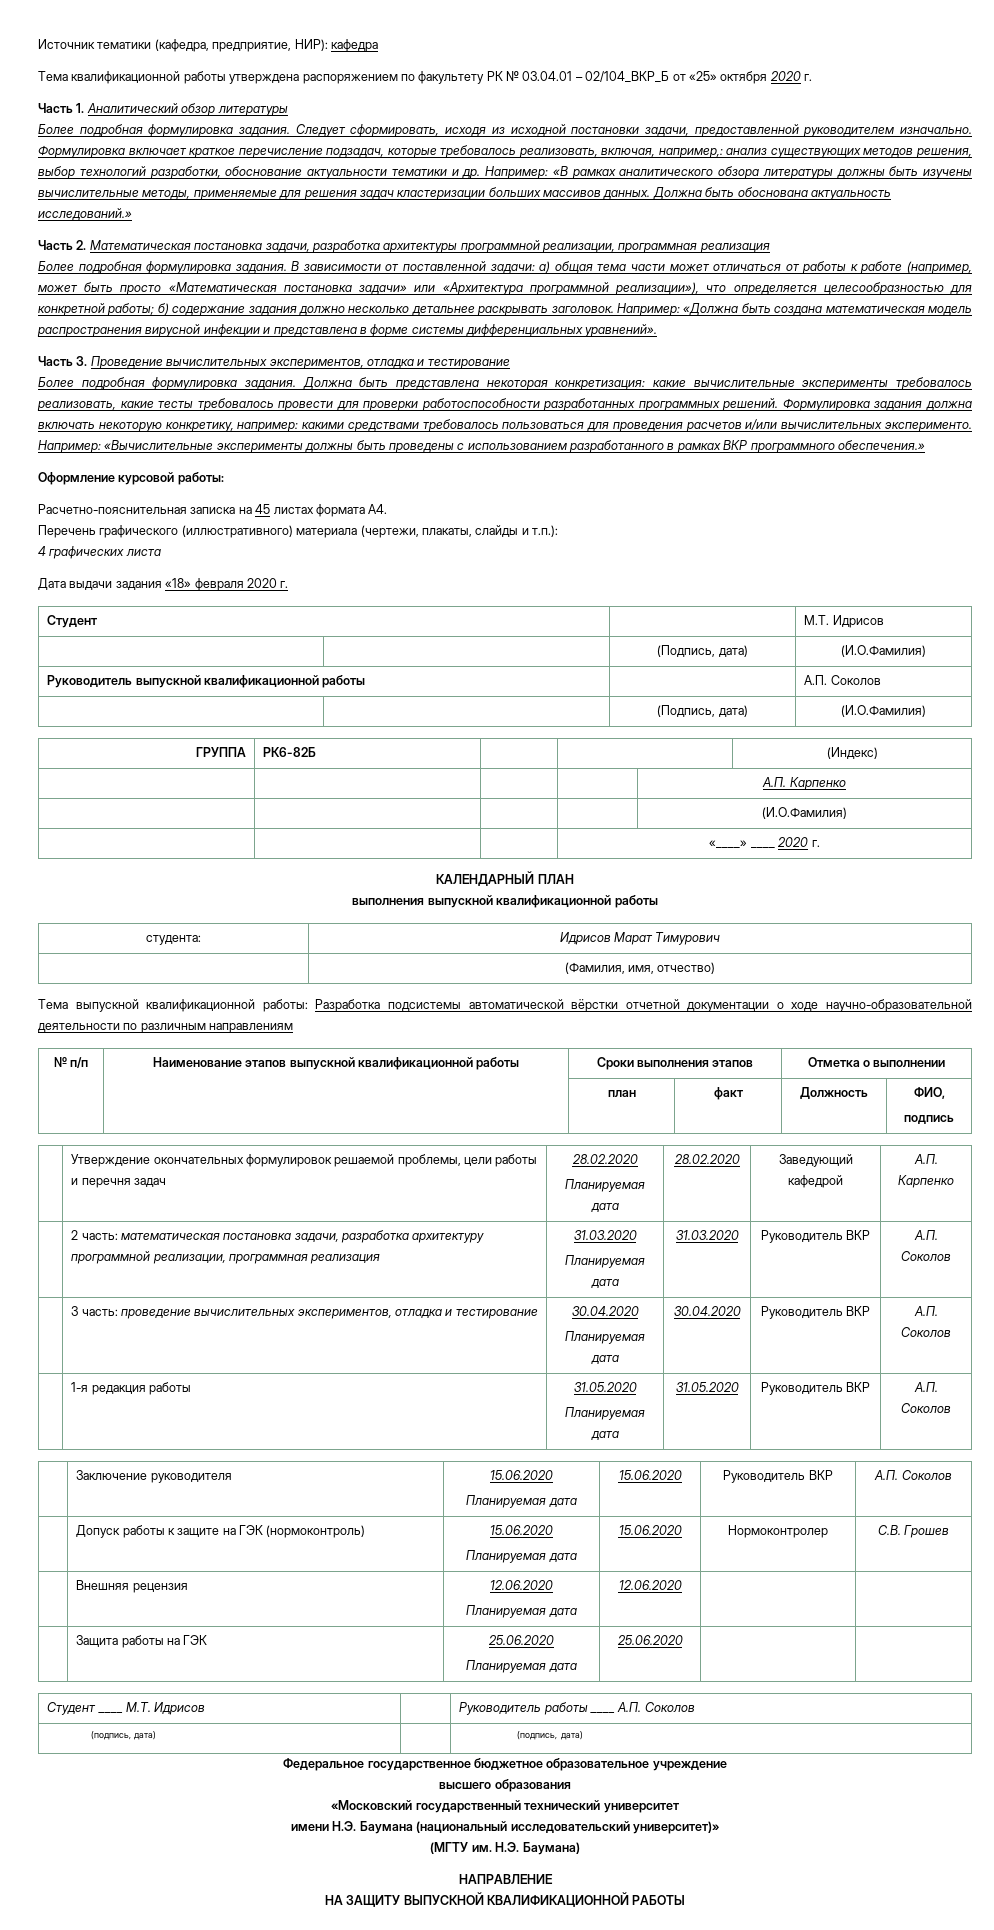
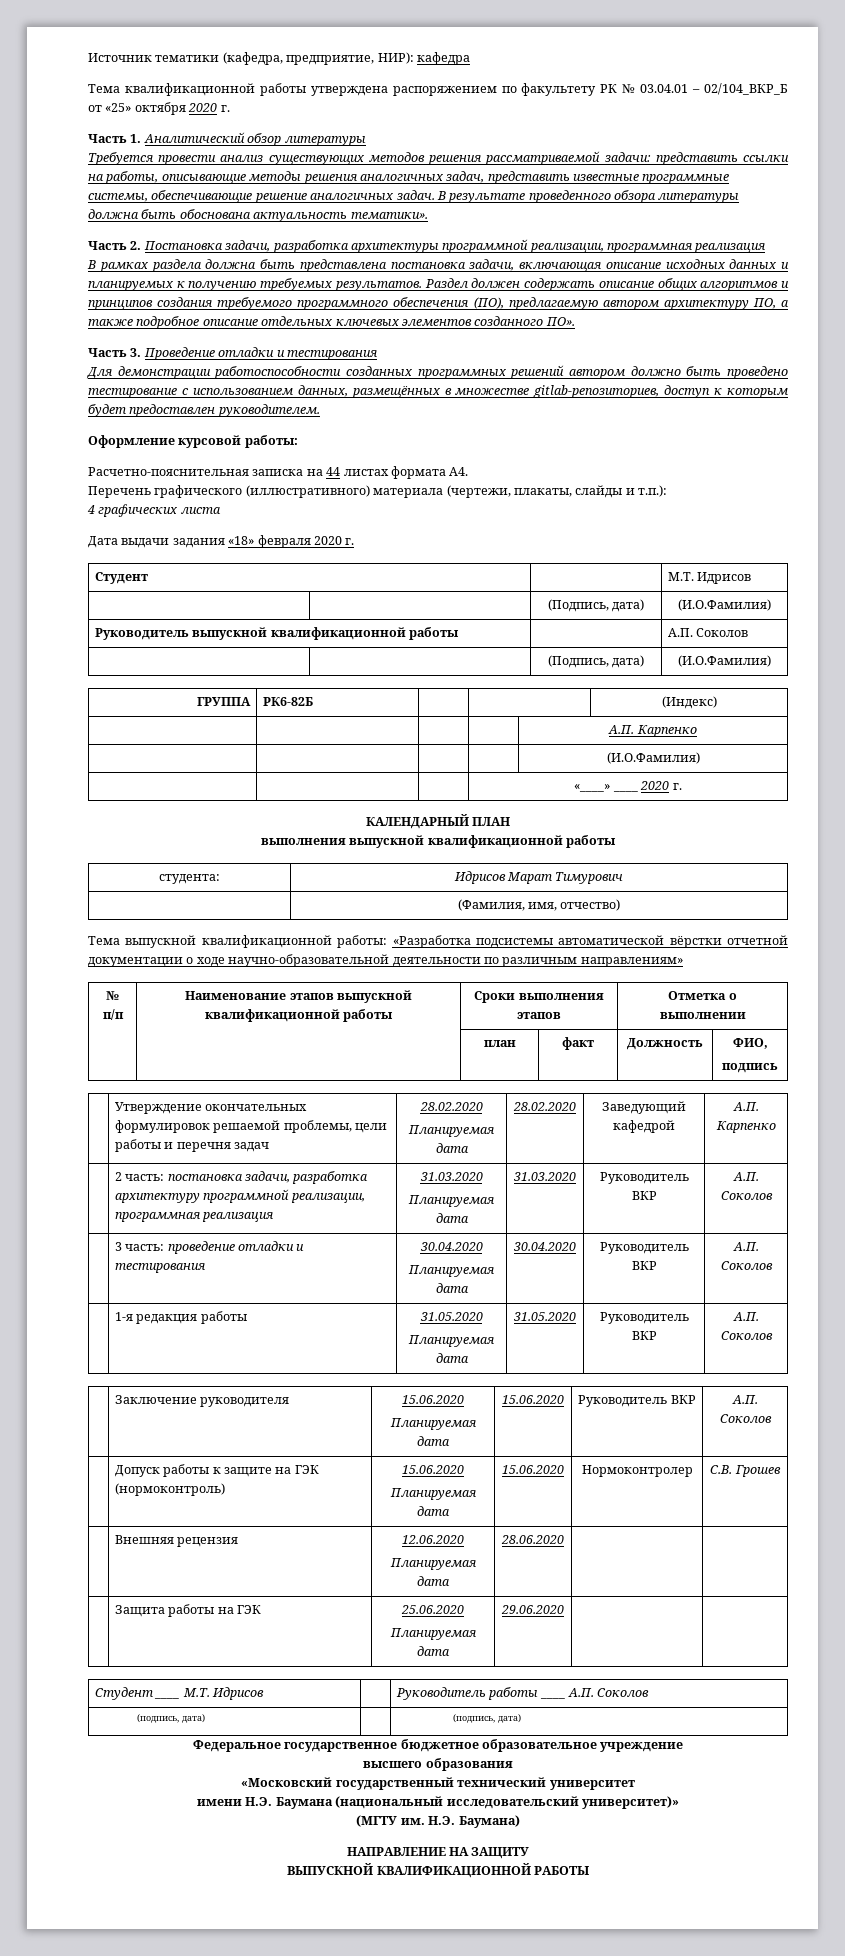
[38,124,973,137] [38,145,973,158] [38,166,972,179] [38,187,702,200] Более подробная формулировка задания. Следует сформировать, исходя из исходной постановки задачи, предоставленной руководителем изначально. Формулировка включает краткое перечисление подзадач, которые требовалось реализовать, включая, например,: анализ существующих методов решения, выбор технологий разработки, обоснование актуальности тематики и др. Например: «В рамках аналитического обзора литературы должны быть изучены вычислительные методы, применяемые для решения задач кластеризации больших массивов данных. Должна -> [88,151,789,165] [88,171,730,184] [88,190,740,203] [88,209,139,219] Требуется провести анализ существующих методов решения рассматриваемой задачи: представить ссылки на работы, описывающие методы решения аналогичных задач, представить известные программные системы, обеспечивающие решение аналогичных задач. В результате проведенного обзора литературы должна
[38,208,132,220] исследований.» -> [350,212,428,219] тематики».
[89,240,263,250] Математическая постановка -> [143,241,223,250] Постановка
[38,261,972,274] [38,282,973,295] [38,303,972,316] [37,324,658,337] [38,356,510,369] [38,377,972,390] [37,398,973,411] [38,419,972,432] [38,440,925,453] Более подробная формулировка задания. В зависимости от поставленной задачи: а) общая тема части может отличаться от работы к работе (например, может быть просто «Математическая постановка задачи» или «Архитектура программной реализации»), что определяется целесообразностью для конкретной работы; б) содержание задания должно несколько детальнее раскрывать заголовок. Например: «Должна быть создана математическая модель распространения вирусной инфекции и представлена в форме системы дифференциальных уравнений». // Часть 3. Проведение вычислительных экспериментов, отладка и тестирование // Более подробная формулировка задания. Должна быть представлена некоторая конкретизация: какие вычислительные эксперименты требовалось реализовать, какие тесты требовалось провести для проверки работоспособности разработанных программных решений. Формулировка задания должна включать некоторую конкретику, например: какими средствами требовалось пользоваться для проведения расчетов и/или вычислительных эксперименто. Например: «Вычислительные эксперименты должны быть проведены с использованием разработанного в рамках ВКР программного обеспечения.» -> [87,259,789,272] [88,278,790,291] [88,297,790,310] [88,316,575,329] [88,347,378,360] [86,365,788,379] [88,385,788,398] [88,404,320,417] В рамках раздела должна быть представлена постановка задачи, включающая описание исходных данных и планируемых к получению требуемых результатов. Раздел должен содержать описание общих алгоритмов и принципов создания требуемого программного обеспечения (ПО), предлагаемую автором архитектуру ПО, а также подробное описание отдельных ключевых элементов созданного ПО». // Часть 3. Проведение отладки и тестирования // Для демонстрации работоспособности созданных программных решений автором должно быть проведено тестирование с использованием данных, размещённых в множестве gitlab-репозиториев, доступ к которым будет предоставлен руководителем.
[255,504,271,514] 45 -> [326,467,341,476] 44
[315,999,381,1012] Разработка -> [392,935,471,948] «Разработка
[209,1023,294,1033] направлениям -> [580,957,683,967] направлениям»
[120,1233,220,1240] математическая -> (165, 1177) none
[194,1309,538,1319] вычислительных экспериментов, отладка и тестирование -> [238,1241,305,1251] [114,1263,206,1273] отладки и тестирования
[618,1580,682,1590] 12.06.2020 -> [501,1535,564,1544] 28.06.2020
[616,1635,683,1645] 25.06.2020 -> [501,1605,564,1614] 29.06.2020
(553, 1879) // -> (446, 1851) none
(401, 1901) none -> (530, 1853) //

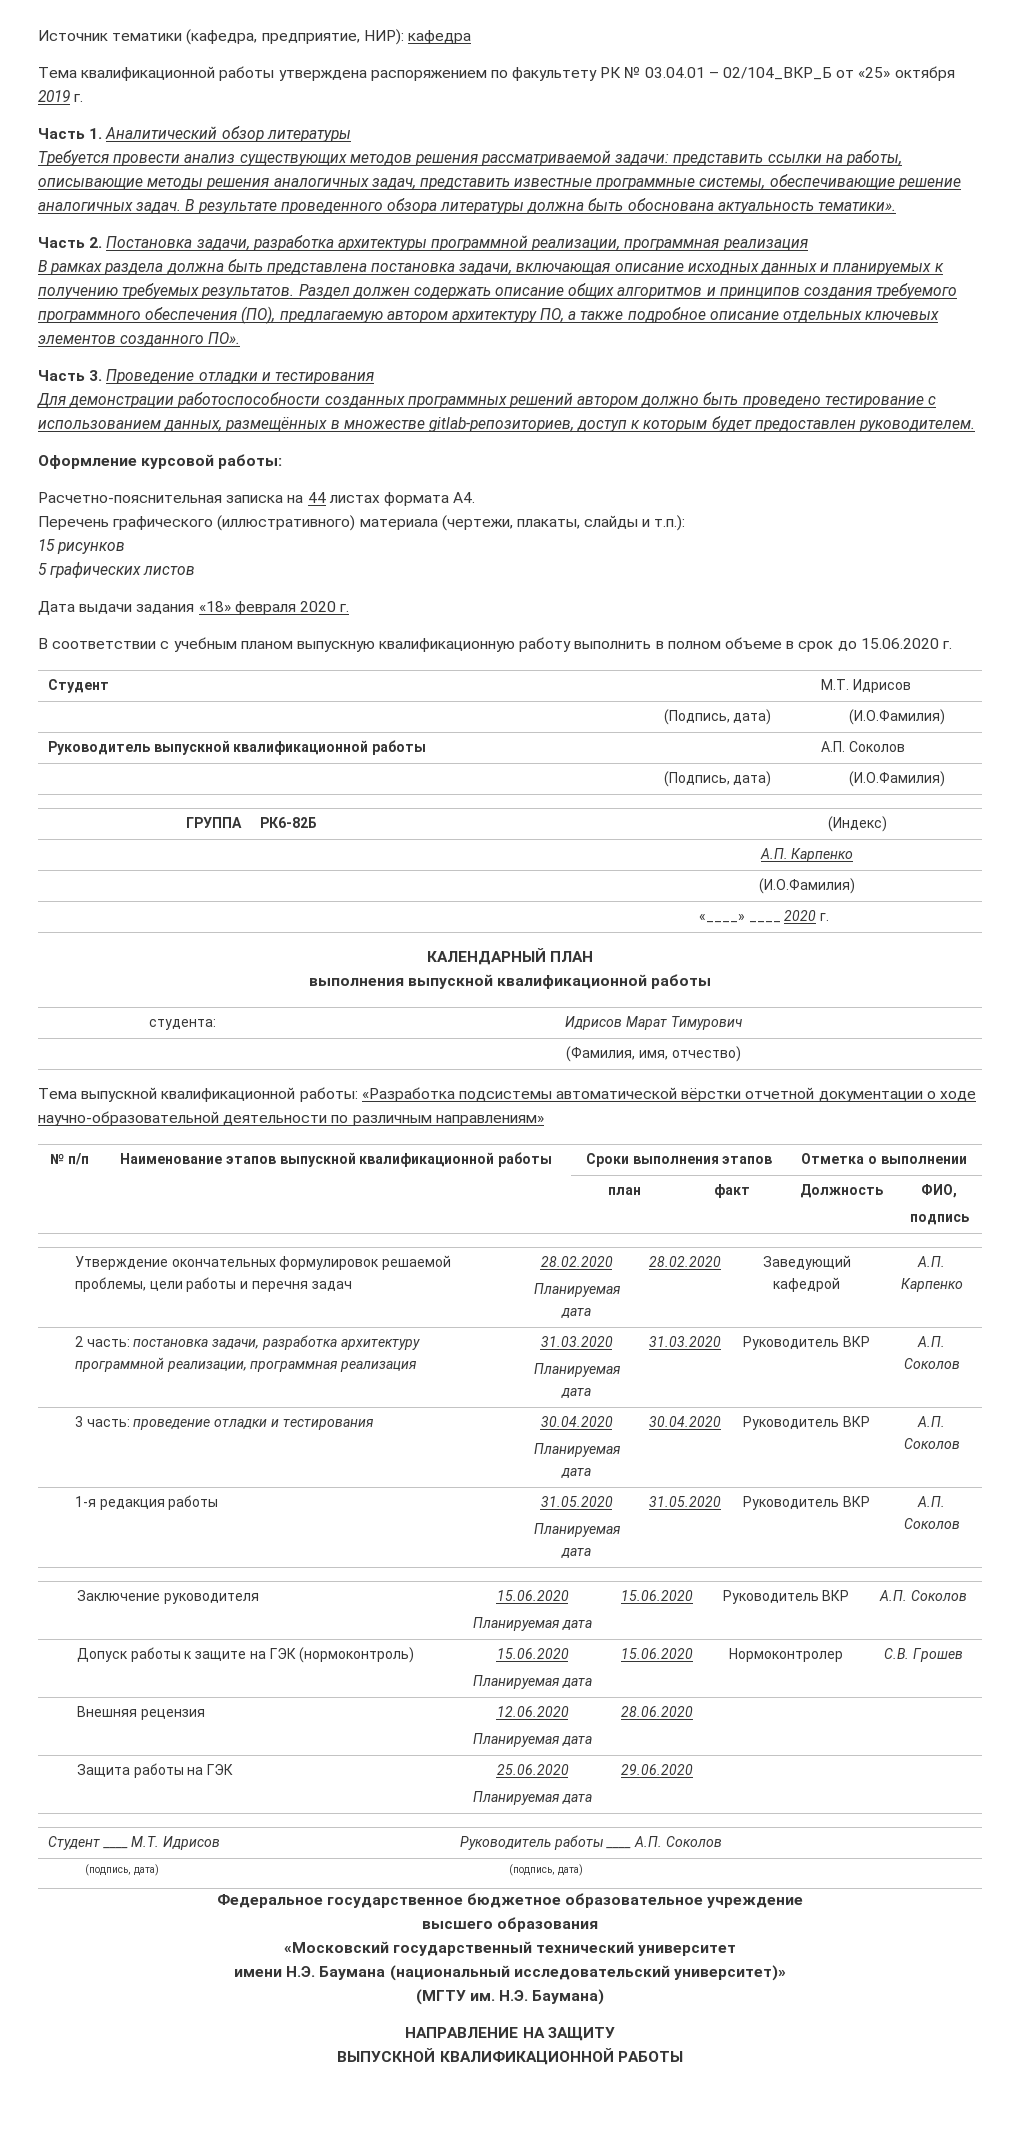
[188,103,218,112] 2020 -> [38,90,70,102] 2019
[87,504,221,517] 4 графических листа -> [38,539,126,554] [38,562,196,578] 15 рисунков // 5 графических листов
(355, 541) none -> [38,637,952,652] // В соответствии с учебным планом выпускную квалификационную работу выполнить в полном объеме в срок до 15.06.2020 г.

